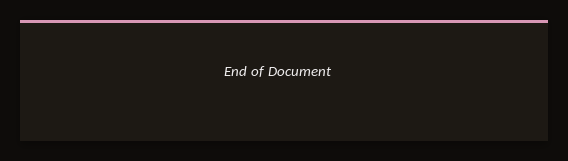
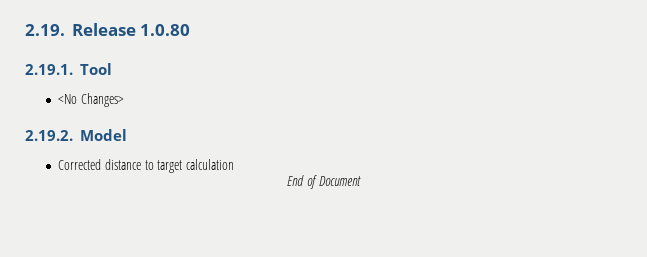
(224, 71) none -> [25,23,191,36] [25,63,112,75] [58,93,125,107] [25,129,127,141] [58,159,234,173] 2.19. Release 1.0.80 // 2.19.1. Tool // <No Changes> // 2.19.2. Model // Corrected distance to target calculation //

